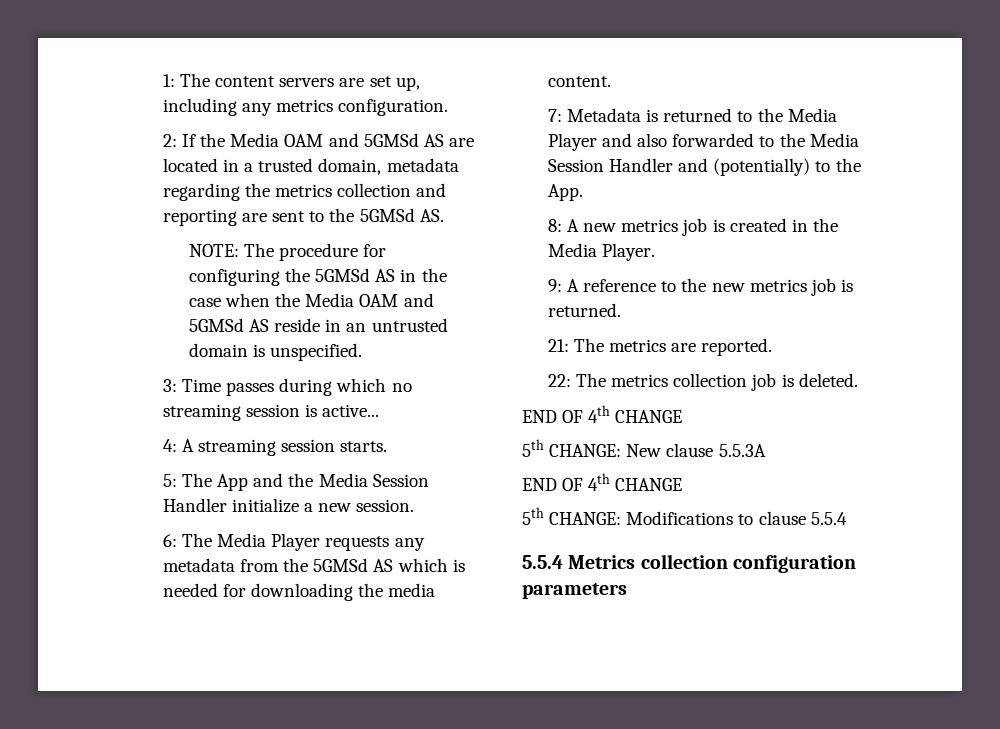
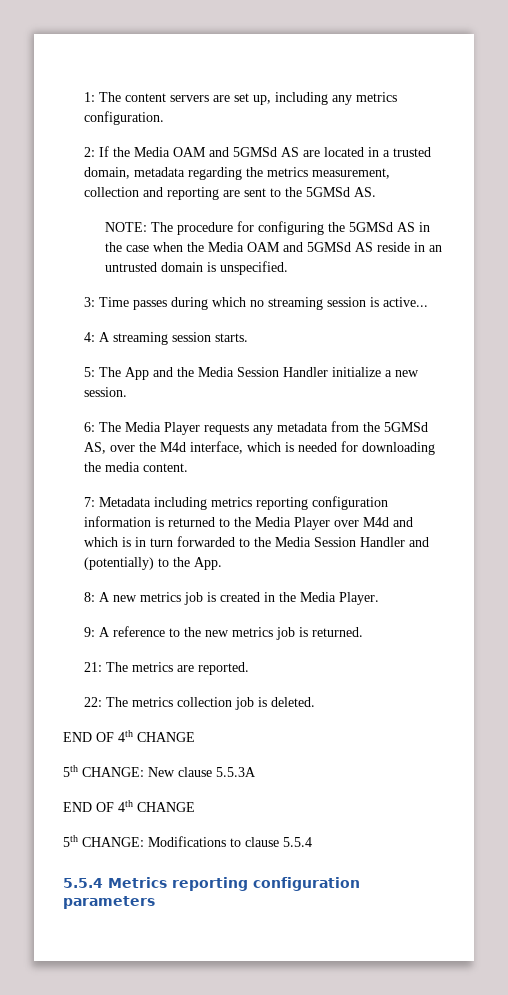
(333, 190) none -> [312,168,391,179] measurement,
[373,559,394,572] AS -> [84,441,244,454] AS, over the M4d interface,
(642, 115) none -> [154,496,389,510] [84,516,152,527] including metrics reporting configuration information
[602,133,668,147] and also -> [334,517,414,527] [84,537,174,547] over M4d and which is in turn
[640,554,728,569] collection -> [172,877,248,891] reporting

